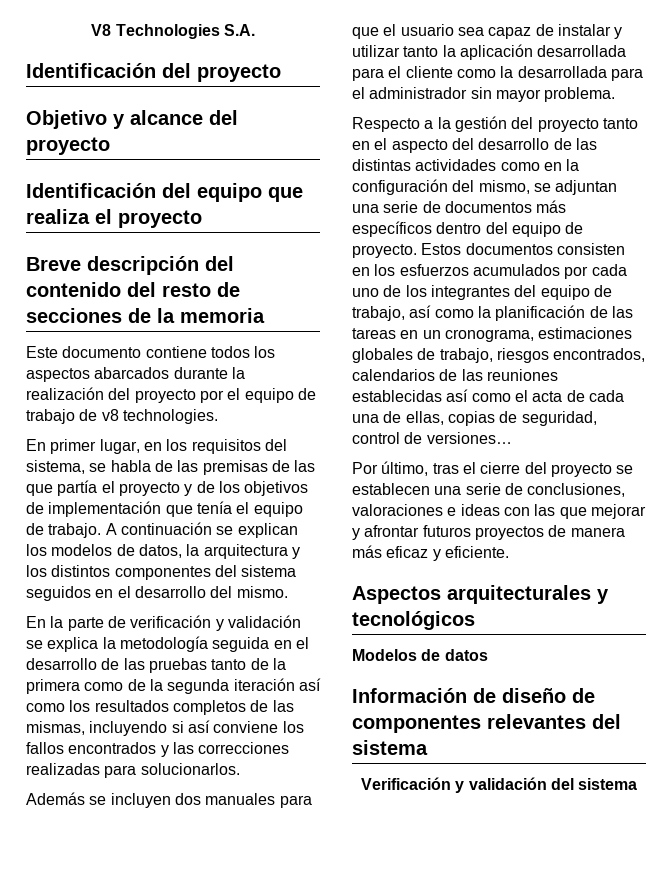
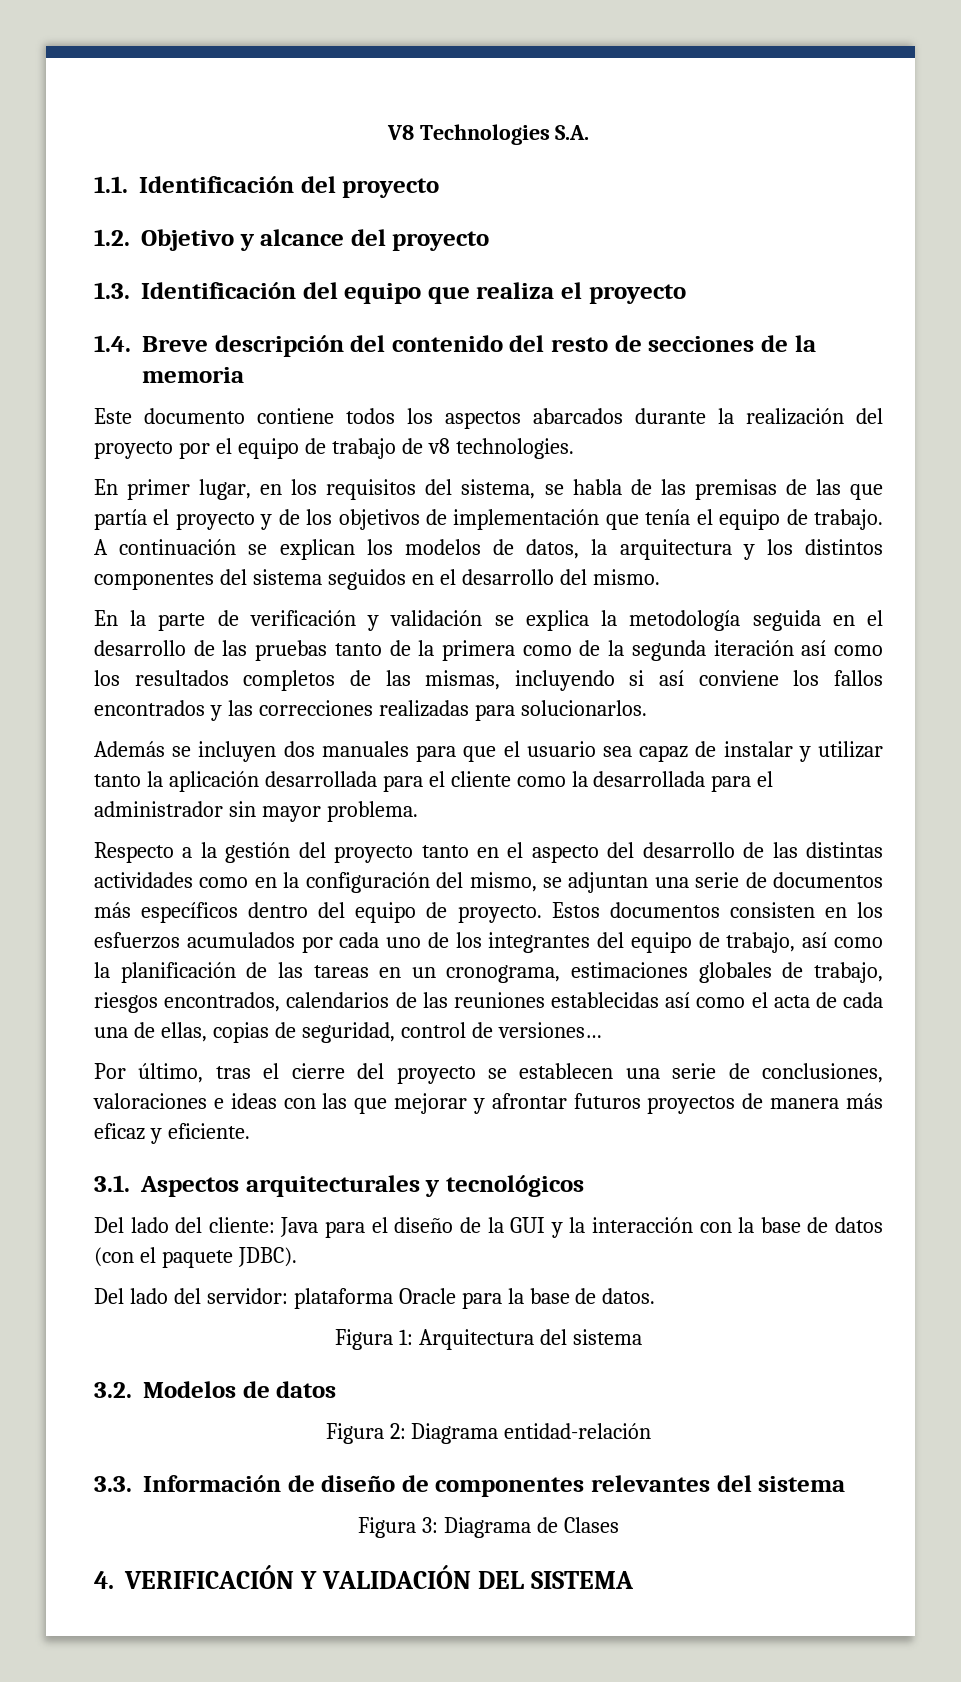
(255, 30) none -> [94,176,128,193] 1.1.
(281, 73) none -> [94,229,130,246] 1.2.
(110, 146) none -> [94,282,130,299] 1.3.
(202, 219) none -> [94,335,131,352] 1.4.
(509, 552) none -> [94,1175,130,1192] 3.1.
[352,649,488,661] Modelos de datos // -> [94,1217,883,1238] [94,1247,297,1268] [94,1288,656,1309] [335,1329,642,1350] [94,1381,337,1398] [325,1423,652,1444] [94,1476,132,1492] Del lado del cliente: Java para el diseño de la GUI y la interacción con la base de datos (con el paquete JDBC). // Del lado del servidor: plataforma Oracle para la base de datos. // Figura 1: Arquitectura del sistema // 3.2. Modelos de datos // Figura 2: Diagrama entidad-relación // 3.3.
[360,777,638,793] Verificación y validación del sistema -> [358,1517,619,1538] [94,1565,634,1589] Figura 3: Diagrama de Clases // 4. VERIFICACIÓN Y VALIDACIÓN DEL SISTEMA

